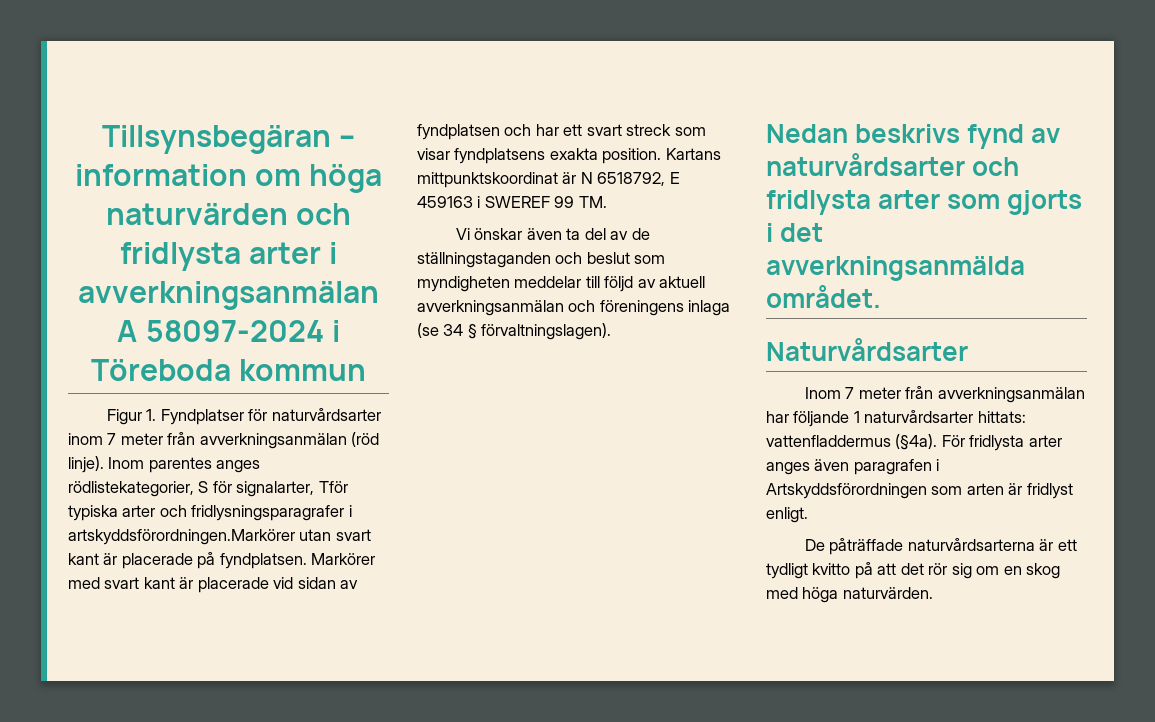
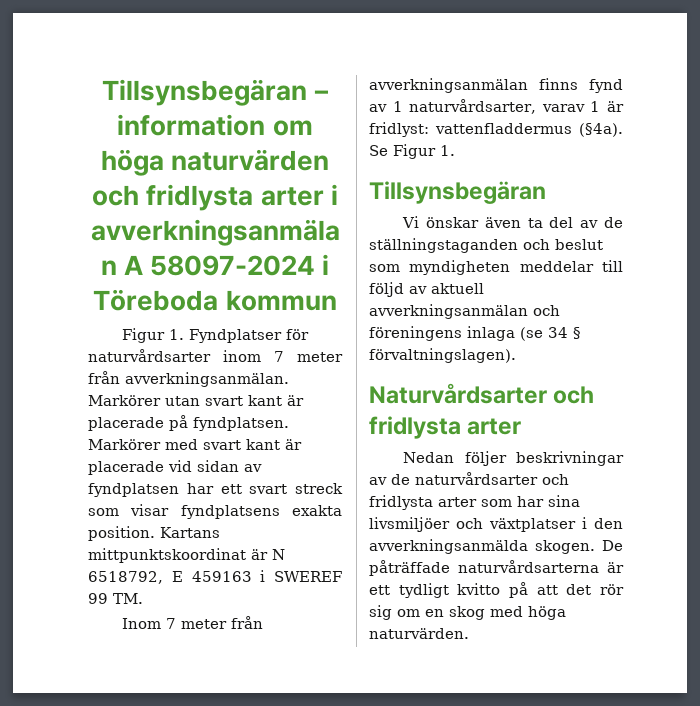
[199,432,380,449] [68,456,261,473] [68,481,348,497] [68,505,352,521] [68,529,295,545] avverkningsanmälan (röd linje). Inom parentes anges rödlistekategorier, S för signalarter, Tför typiska arter och fridlysningsparagrafer i artskyddsförordningen.Markörer -> [125,372,289,387] [88,395,161,406] avverkningsanmälan. Markörer
[504,124,532,136] och -> (179, 490) none
(607, 202) none -> [122,616,264,629] [369,78,623,93] [369,99,624,114] [369,122,623,137] [369,144,455,159] [369,181,546,204] // Inom 7 meter från avverkningsanmälan finns fynd av 1 naturvårdsarter, varav 1 är fridlyst: vattenfladdermus (§4a). Se Figur 1. // Tillsynsbegäran
[766,124,1061,149] Nedan beskrivs fynd av -> [369,383,595,404] [369,416,522,439] [403,451,624,466] [369,474,410,485] Naturvårdsarter och fridlysta arter // Nedan följer beskrivningar av de
[1007,190,1083,215] [766,223,824,242] [766,256,1025,281] [766,285,881,308] [766,338,968,361] [805,386,1085,403] [766,410,1026,427] [766,434,1062,451] [766,459,940,475] [766,483,1073,499] [766,507,808,523] gjorts i det avverkningsanmälda området. // Naturvårdsarter // Inom 7 meter från avverkningsanmälan har följande 1 naturvårdsarter hittats: vattenfladdermus (§4a). För fridlysta arter anges även paragrafen i Artskyddsförordningen som arten är fridlyst enligt. // -> [517,495,580,507] [369,517,623,532] [369,539,595,554] har sina livsmiljöer och växtplatser i den avverkningsanmälda skogen.

